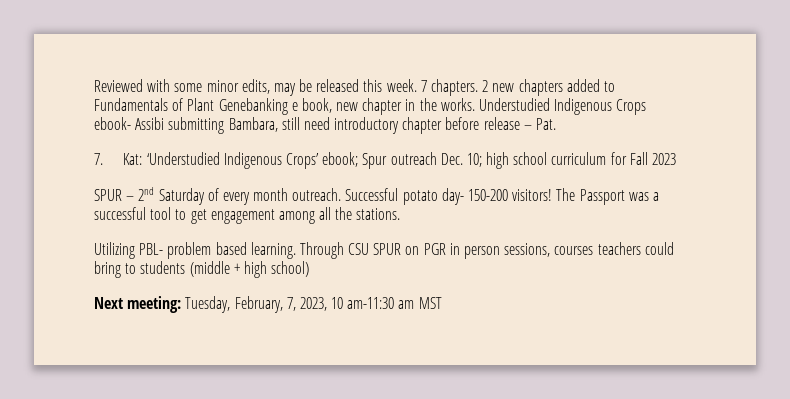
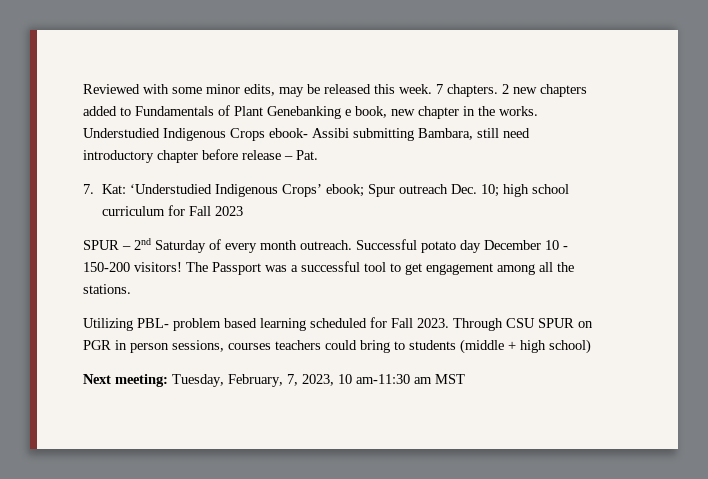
[441,188,464,205] day- -> [460,240,568,253] day December 10 -
[250,242,296,259] learning. -> [260,317,449,331] learning scheduled for Fall 2023.

